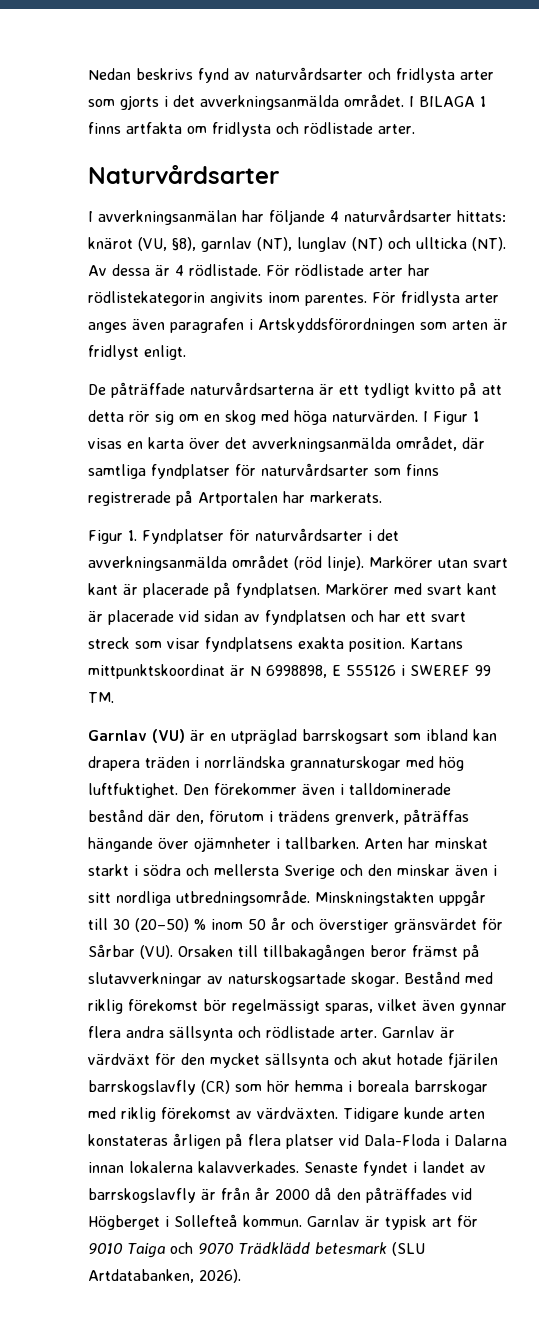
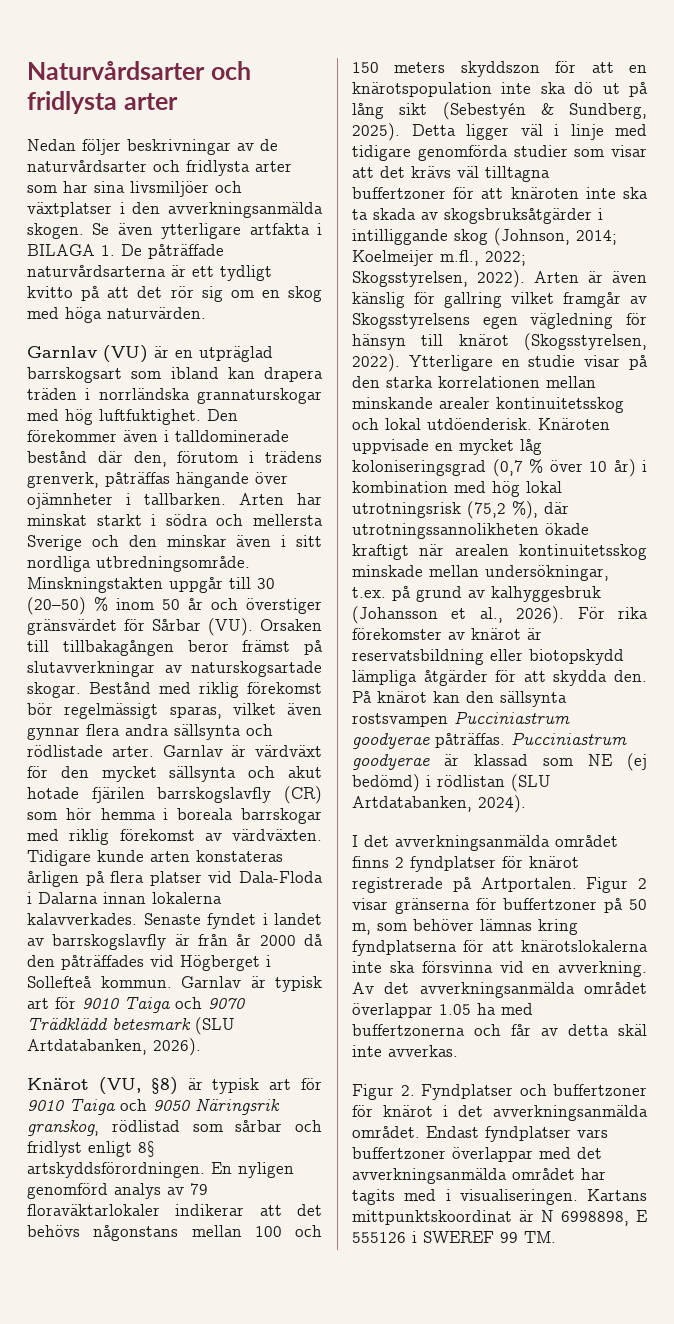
[88,68,250,83] Nedan beskrivs fynd av -> [27,61,251,80] [27,91,178,114] [27,139,278,155] Naturvårdsarter och fridlysta arter // Nedan följer beskrivningar av de
[120,94,486,110] [88,122,415,137] [88,165,279,184] [88,209,506,225] [88,237,506,252] [88,264,430,276] [88,291,499,306] [88,318,508,333] [88,345,186,360] gjorts i det avverkningsanmälda området. I BILAGA 1 finns artfakta om fridlysta och rödlistade arter. // Naturvårdsarter // I avverkningsanmälan har följande 4 naturvårdsarter hittats: knärot (VU, §8), garnlav (NT), lunglav (NT) och ullticka (NT). Av dessa är 4 rödlistade. För rödlistade arter har rödlistekategorin angivits inom parentes. För fridlysta arter anges även paragrafen i Artskyddsförordningen som arten är fridlyst enligt. // -> [63,181,242,197] [27,202,323,218] [27,223,322,239] [27,244,115,256] har sina livsmiljöer och växtplatser i den avverkningsanmälda skogen. Se även ytterligare artfakta i BILAGA 1.
[88,410,124,422] detta -> [137,286,163,298] det
[423,411,479,425] [88,436,485,452] [88,463,439,479] [88,490,382,506] [88,528,399,544] [88,555,508,571] [88,582,497,598] [88,610,466,625] [88,637,463,652] [88,664,491,679] [88,692,114,703] I Figur 1 visas en karta över det avverkningsanmälda området, där samtliga fyndplatser för naturvårdsarter som finns registrerade på Artportalen har markerats. // Figur 1. Fyndplatser för naturvårdsarter i det avverkningsanmälda området (röd linje). Markörer utan svart kant är placerade på fyndplatsen. Markörer med svart kant är placerade vid sidan av fyndplatsen och har ett svart streck som visar fyndplatsens exakta position. Kartans mittpunktskoordinat är N 6998898, E 555126 i SWEREF 99 TM. -> (206, 313) none
(241, 1276) none -> [27,1077,322,1095] [27,1098,280,1115] [27,1120,322,1136] [27,1141,155,1157] [27,1162,294,1178] [27,1183,208,1199] [27,1204,322,1216] [27,1225,322,1241] [352,61,647,77] [352,82,648,97] [352,102,647,120] [352,123,647,141] [352,145,647,161] [352,166,550,182] [352,187,648,199] [352,208,603,224] [352,228,617,246] [352,250,526,266] [352,270,647,288] [352,292,647,308] [352,313,647,329] [352,333,647,351] [352,354,648,372] [352,376,596,388] [352,397,624,413] [352,418,610,430] [352,439,542,455] [352,459,647,477] [352,481,562,497] [352,501,569,519] [352,523,589,539] [352,544,647,560] [352,565,609,581] [352,586,601,602] [352,606,648,624] [352,628,542,640] [352,649,624,665] [352,670,647,686] [352,691,567,707] [352,711,570,727] [352,732,627,749] [352,753,647,771] [352,774,551,792] [352,795,526,813] [352,835,618,851] [352,856,579,872] [352,877,647,893] [352,898,647,914] [352,919,578,935] [352,940,648,956] [352,961,647,977] [352,982,647,998] [352,1003,533,1018] [352,1024,647,1036] [352,1045,458,1057] [352,1084,647,1100] [352,1105,648,1121] [352,1126,608,1142] [352,1147,602,1162] [352,1168,606,1184] [352,1189,647,1205] [352,1210,647,1226] [352,1231,556,1243] // Knärot (VU, §8) är typisk art för 9010 Taiga och 9050 Näringsrik granskog, rödlistad som sårbar och fridlyst enligt 8§ artskyddsförordningen. En nyligen genomförd analys av 79 floraväktarlokaler indikerar att det behövs någonstans mellan 100 och 150 meters skyddszon för att en knärotspopulation inte ska dö ut på lång sikt (Sebestyén & Sundberg, 2025). Detta ligger väl i linje med tidigare genomförda studier som visar att det krävs väl tilltagna buffertzoner för att knäroten inte ska ta skada av skogsbruksåtgärder i intilliggande skog (Johnson, 2014; Koelmeijer m.fl., 2022; Skogsstyrelsen, 2022). Arten är även känslig för gallring vilket framgår av Skogsstyrelsens egen vägledning för hänsyn till knärot (Skogsstyrelsen, 2022). Ytterligare en studie visar på den starka korrelationen mellan minskande arealer kontinuitetsskog och lokal utdöenderisk. Knäroten uppvisade en mycket låg koloniseringsgrad (0,7 % över 10 år) i kombination med hög lokal utrotningsrisk (75,2 %), där utrotningssannolikheten ökade kraftigt när arealen kontinuitetsskog minskade mellan undersökningar, t.ex. på grund av kalhyggesbruk (Johansson et al., 2026). För rika förekomster av knärot är reservatsbildning eller biotopskydd lämpliga åtgärder för att skydda den. På knärot kan den sällsynta rostsvampen Pucciniastrum goodyerae påträffas. Pucciniastrum goodyerae är klassad som NE (ej bedömd) i rödlistan (SLU Artdatabanken, 2024). // I det avverkningsanmälda området finns 2 fyndplatser för knärot registrerade på Artportalen. Figur 2 visar gränserna för buffertzoner på 50 m, som behöver lämnas kring fyndplatserna för att knärotslokalerna inte ska försvinna vid en avverkning. Av det avverkningsanmälda området överlappar 1.05 ha med buffertzonerna och får av detta skäl inte avverkas. // Figur 2. Fyndplatser och buffertzoner för knärot i det avverkningsanmälda området. Endast fyndplatser vars buffertzoner överlappar med det avverkningsanmälda området har tagits med i visualiseringen. Kartans mittpunktskoordinat är N 6998898, E 555126 i SWEREF 99 TM.

